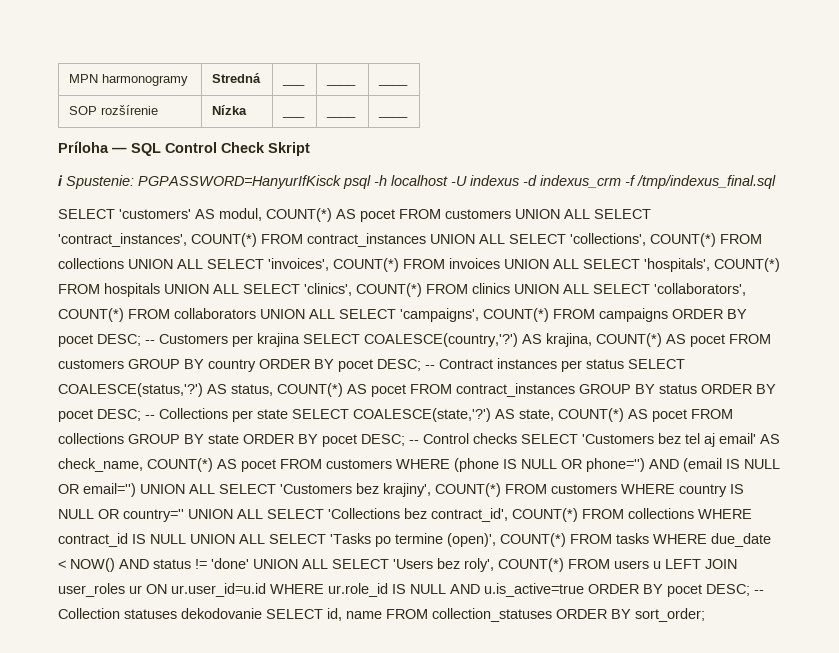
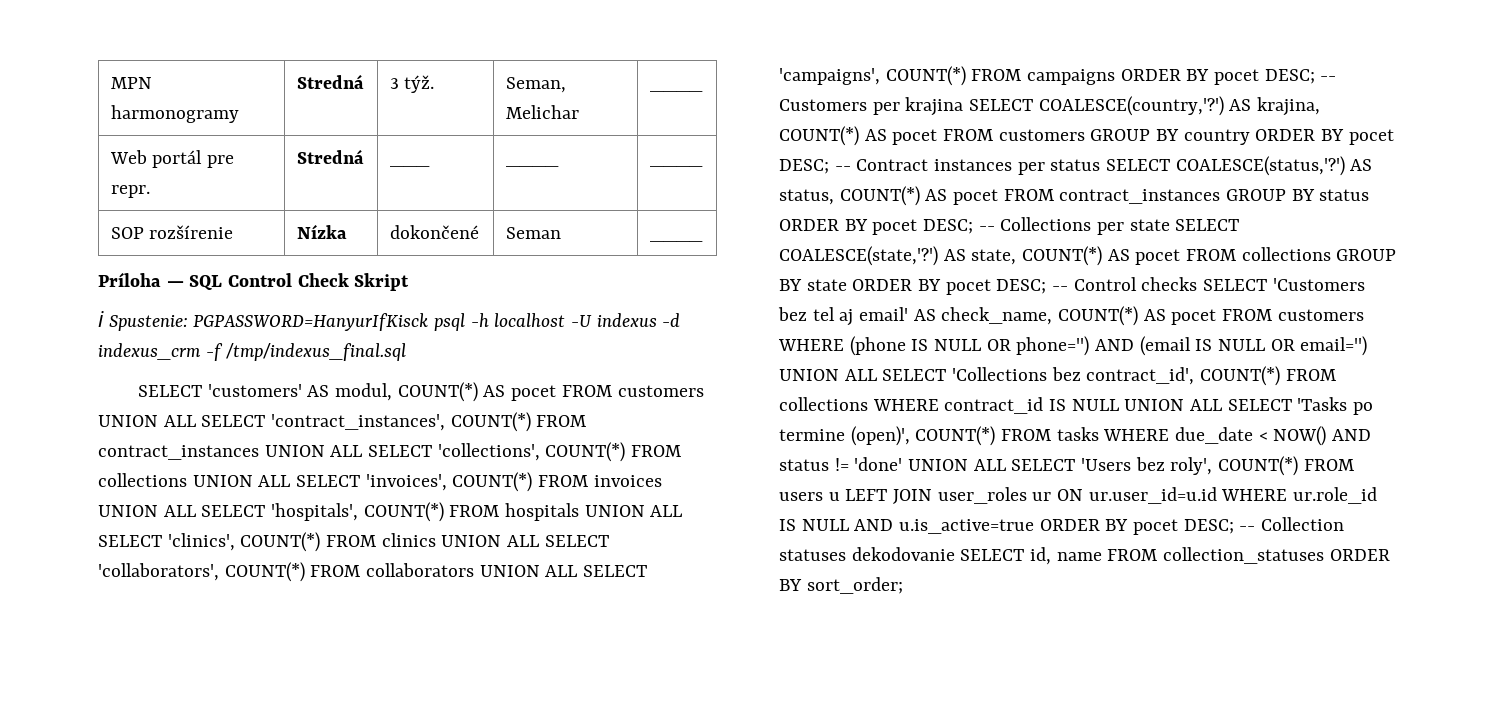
(262, 78) none -> [389,75,435,93] [505,77,566,93] [505,105,579,119] [649,89,703,92] [109,150,235,168] [110,185,150,198] [296,149,364,164] | 3 týž. | Seman, Melichar | ____ // Web portál pre repr. | Stredná
[282,115,306,118] [326,115,357,118] ___ | ____ -> [389,225,479,239] [505,227,561,239] dokončené | Seman
[280,483,744,497] [58,509,324,522] 'Customers bez krajiny', COUNT(*) FROM customers WHERE country IS NULL OR country='' UNION ALL SELECT -> (947, 375) none

